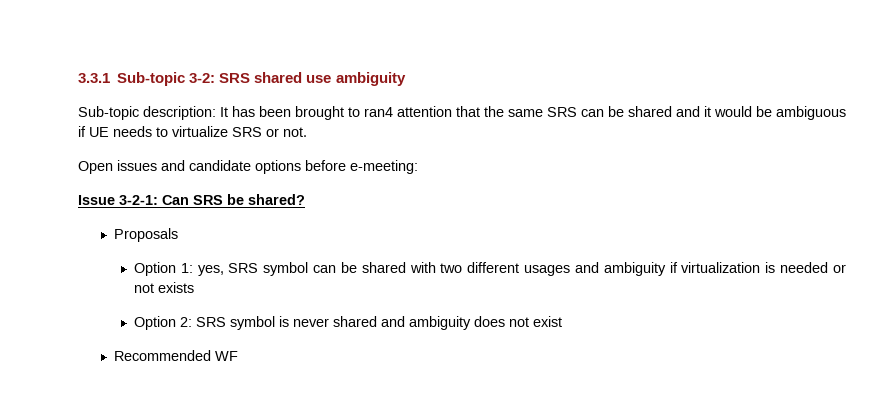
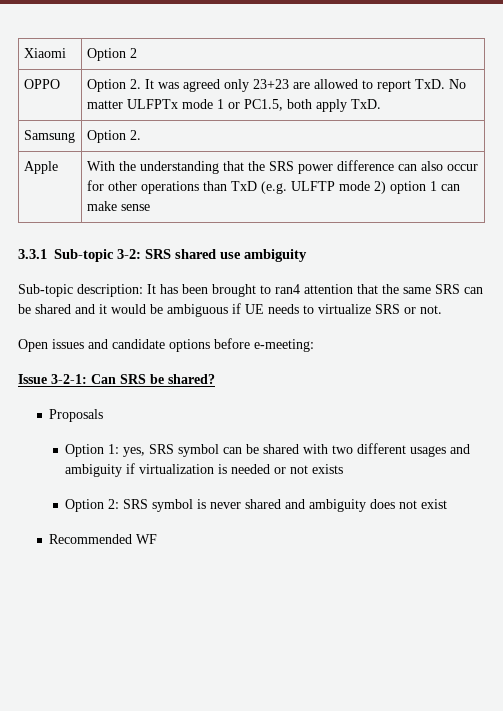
(78, 78) none -> [23,48,66,58] [86,48,137,61] [23,79,60,89] [86,79,466,92] [86,99,381,112] [23,130,75,143] [86,130,141,143] [23,161,58,174] [86,160,478,174] [86,180,460,194] [86,201,150,211] Xiaomi | Option 2 // OPPO | Option 2. It was agreed only 23+23 are allowed to report TxD. No matter ULFPTx mode 1 or PC1.5, both apply TxD. // Samsung | Option 2. // Apple | With the understanding that the SRS power difference can also occur for other operations than TxD (e.g. ULFTP mode 2) option 1 can make sense //

